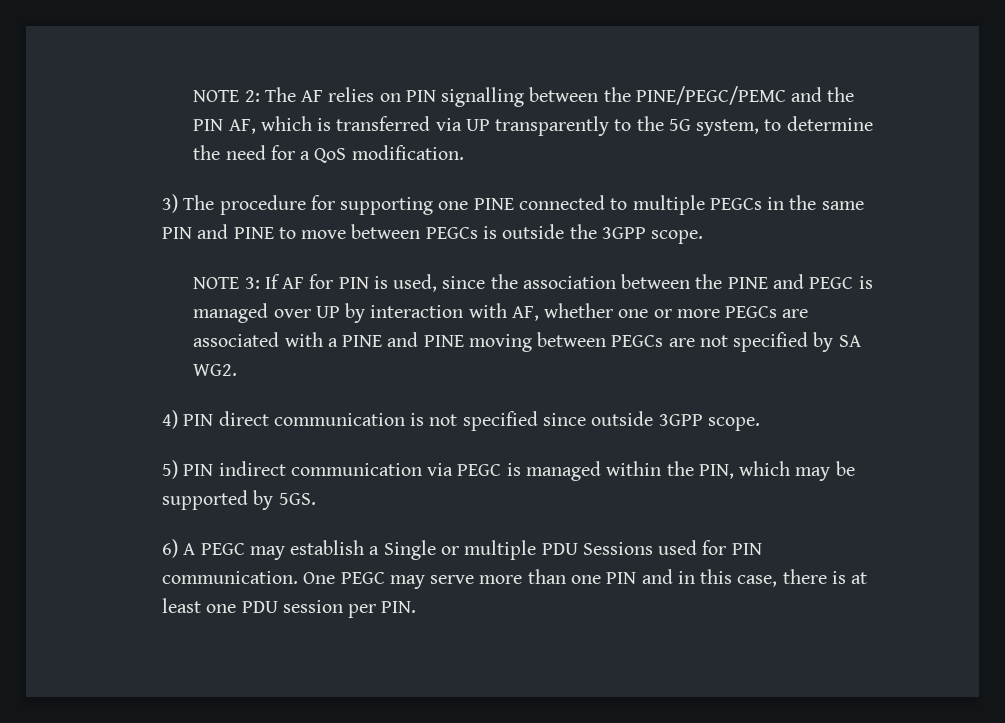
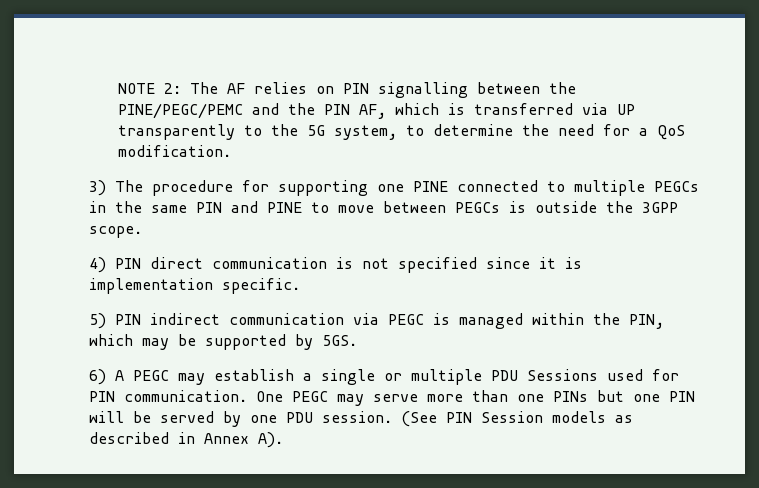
[193,274,873,292] [193,303,809,323] [193,332,861,352] [193,364,238,376] // NOTE 3: If AF for PIN is used, since the association between the PINE and PEGC is managed over UP by interaction with AF, whether one or more PEGCs are associated with a PINE and PINE moving between PEGCs are not specified by SA WG2. -> (142, 232) none
[591,411,760,431] outside 3GPP scope. -> [538,257,582,269] [88,278,300,294] it is implementation specific.
[383,540,436,560] Single -> [320,369,375,385] single
[606,569,868,587] [162,598,417,618] PIN and in this case, there is at least one PDU session per PIN. -> [552,390,695,402] [88,411,633,427] [88,432,283,448] PINs but one PIN will be served by one PDU session. (See PIN Session models as described in Annex A).

